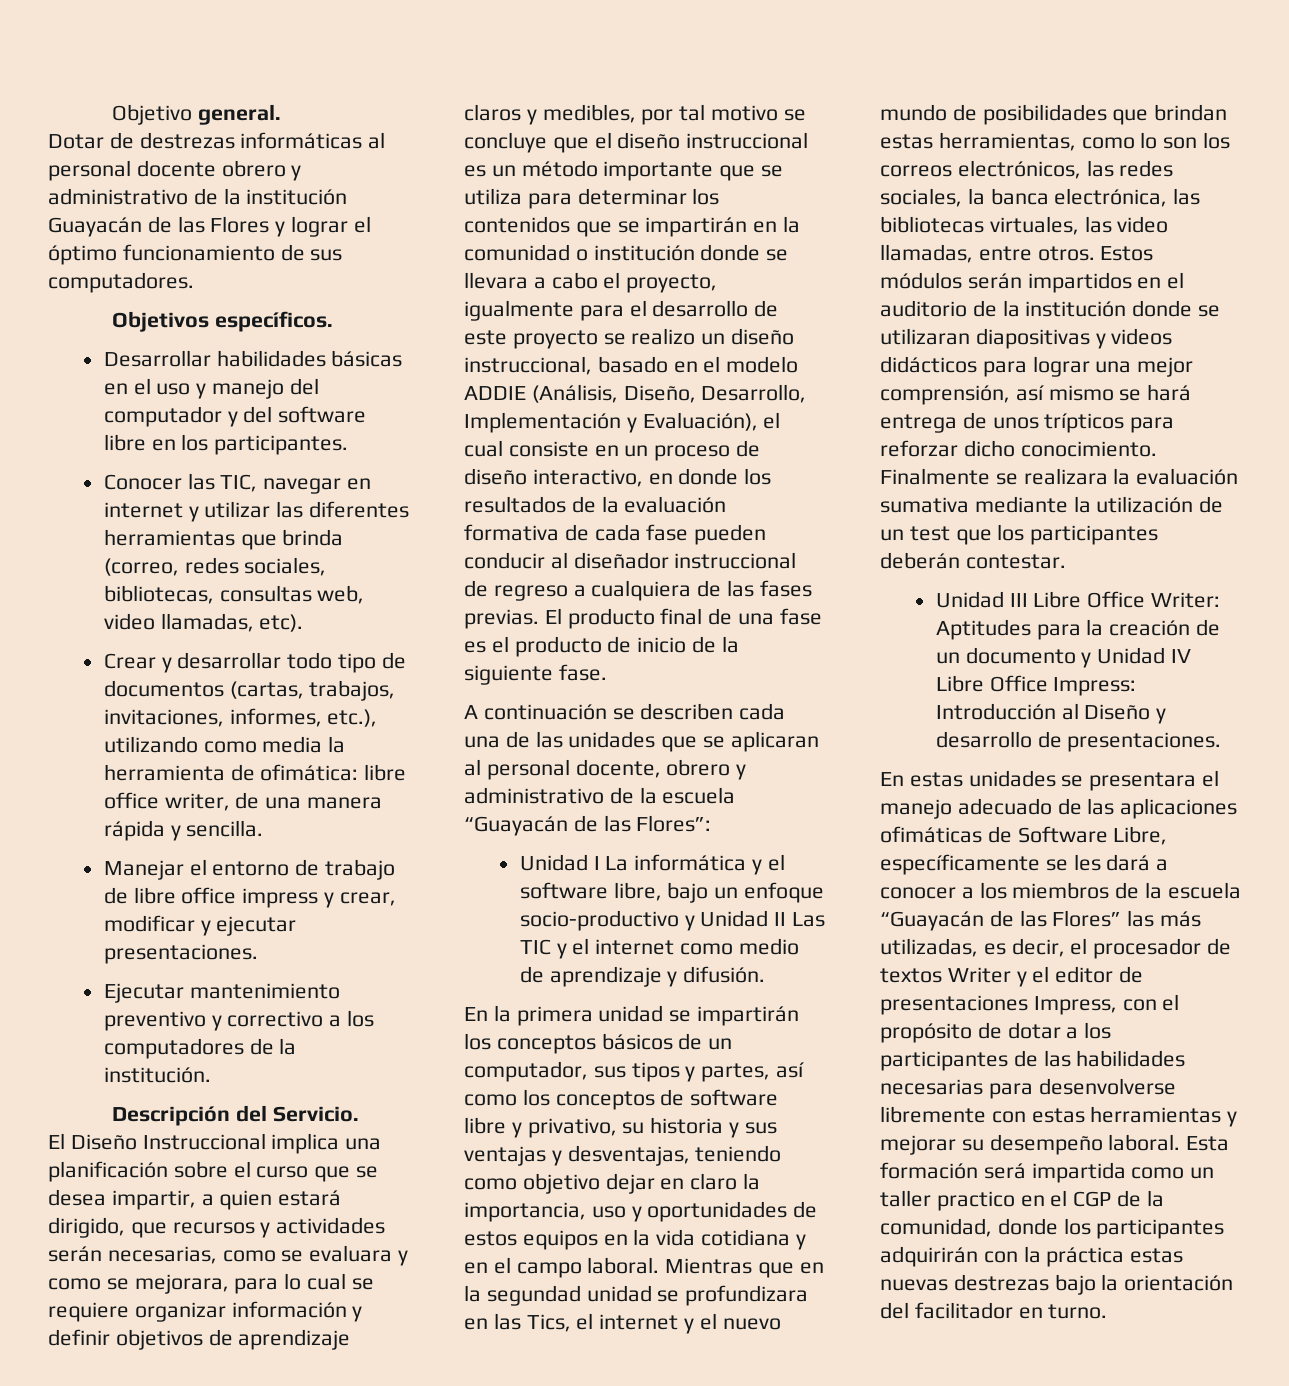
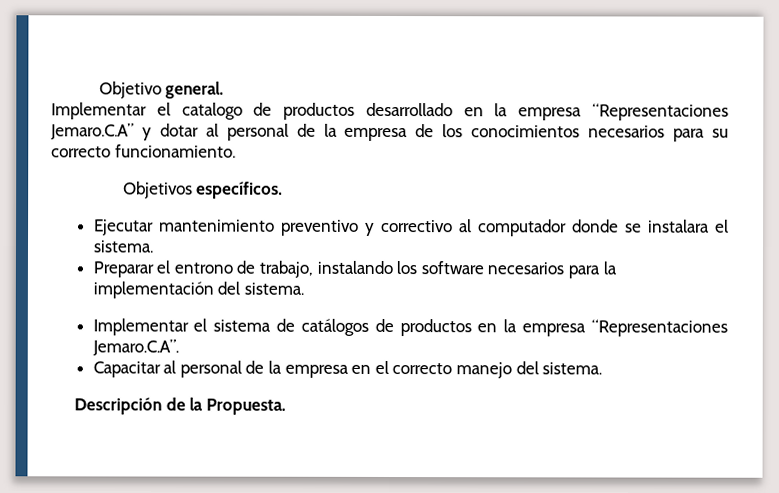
[48,132,386,149] [48,160,302,181] [48,188,348,205] [48,216,371,237] [48,244,343,265] [48,272,194,293] [112,311,334,332] [103,350,403,367] [103,378,319,399] [103,406,367,427] [103,434,349,455] [103,473,371,494] [103,501,409,522] [103,529,344,550] [103,557,327,576] [103,585,365,604] [103,613,304,632] [103,652,406,673] [103,680,396,701] [103,708,378,727] [103,736,346,753] [103,764,407,781] [103,792,382,811] [103,820,264,841] [103,859,395,880] [103,887,396,908] [103,915,297,936] [103,944,258,964] Dotar de destrezas informáticas al personal docente obrero y administrativo de la institución Guayacán de las Flores y lograr el óptimo funcionamiento de sus computadores. // Objetivos específicos. // Desarrollar habilidades básicas en el uso y manejo del computador y del software libre en los participantes. // Conocer las TIC, navegar en internet y utilizar las diferentes herramientas que brinda (correo, redes sociales, bibliotecas, consultas web, video llamadas, etc). // Crear y desarrollar todo tipo de documentos (cartas, trabajos, invitaciones, informes, etc.), utilizando como media la herramienta de ofimática: libre office writer, de una manera rápida y sencilla. // Manejar el entorno de trabajo de libre office impress y crear, modificar y ejecutar presentaciones. -> [51,102,729,121] [50,123,729,142] [51,144,236,158] [122,181,284,199] Implementar el catalogo de productos desarrollado en la empresa “Representaciones Jemaro.C.A” y dotar al personal de la empresa de los conocimientos necesarios para su correcto funcionamiento. // Objetivos específicos.
[329,1010,374,1027] [103,1038,297,1059] [103,1067,211,1083] [112,1105,359,1126] [48,1133,382,1154] [48,1161,379,1182] [48,1189,342,1210] [48,1217,386,1238] [48,1245,409,1266] [48,1273,374,1294] [48,1301,363,1322] [48,1329,351,1350] [464,104,806,125] [464,132,809,153] [464,160,784,181] [464,188,720,209] [464,216,801,237] [464,244,789,261] [464,272,718,293] [464,300,779,321] [464,328,795,349] [464,356,799,375] [464,384,807,403] [464,412,781,433] [464,440,761,461] [464,468,772,487] [464,496,727,513] [464,524,767,545] [464,552,797,569] [464,580,812,601] [464,608,822,629] [464,636,739,657] [464,664,607,685] [464,703,786,720] [464,731,819,752] [464,759,747,780] [464,787,736,804] [464,815,712,836] [519,854,785,875] [519,882,824,903] [519,910,825,931] [519,938,799,959] [519,966,766,987] [464,1005,800,1026] [464,1033,733,1054] [464,1061,805,1082] [464,1089,779,1110] [464,1117,777,1138] [464,1145,782,1166] [464,1173,761,1194] [464,1201,818,1222] [464,1229,806,1250] [464,1257,824,1278] [464,1285,809,1306] [464,1313,781,1334] [880,104,1228,125] [880,132,1231,151] [880,160,1174,179] [880,188,1201,207] [880,216,1169,235] [880,244,1154,263] [880,272,1185,293] [880,300,1221,317] [880,328,1173,349] [880,356,1194,377] [880,384,1192,405] [880,412,1175,433] [880,440,1157,457] [880,468,1239,485] [880,496,1224,513] [880,524,1159,545] [880,552,1066,569] [935,591,1220,608] [935,619,1220,640] [935,647,1191,668] [935,675,1137,696] [935,703,1167,724] [935,731,1222,752] [880,770,1220,791] [880,798,1238,819] [880,826,1168,845] [880,854,1169,875] [880,882,1241,899] [880,910,1202,931] [880,938,1232,959] [880,966,1144,987] [880,994,1180,1015] [880,1022,1112,1043] [880,1050,1186,1071] [880,1078,1176,1099] [880,1106,1238,1127] [880,1134,1230,1155] [880,1162,1215,1183] [880,1190,1164,1211] [880,1218,1225,1239] [880,1246,1184,1267] [880,1274,1234,1295] [880,1302,1108,1319] a los computadores de la institución. // Descripción del Servicio. // El Diseño Instruccional implica una planificación sobre el curso que se desea impartir, a quien estará dirigido, que recursos y actividades serán necesarias, como se evaluara y como se mejorara, para lo cual se requiere organizar información y definir objetivos de aprendizaje claros y medibles, por tal motivo se concluye que el diseño instruccional es un método importante que se utiliza para determinar los contenidos que se impartirán en la comunidad o institución donde se llevara a cabo el proyecto, igualmente para el desarrollo de este proyecto se realizo un diseño instruccional, basado en el modelo ADDIE (Análisis, Diseño, Desarrollo, Implementación y Evaluación), el cual consiste en un proceso de diseño interactivo, en donde los resultados de la evaluación formativa de cada fase pueden conducir al diseñador instruccional de regreso a cualquiera de las fases previas. El producto final de una fase es el producto de inicio de la siguiente fase. // A continuación se describen cada una de las unidades que se aplicaran al personal docente, obrero y administrativo de la escuela “Guayacán de las Flores”: // Unidad I La informática y el software libre, bajo un enfoque socio-productivo y Unidad II Las TIC y el internet como medio de aprendizaje y difusión. // En la primera unidad se impartirán los conceptos básicos de un computador, sus tipos y partes, así como los conceptos de software libre y privativo, su historia y sus ventajas y desventajas, teniendo como objetivo dejar en claro la importancia, uso y oportunidades de estos equipos en la vida cotidiana y en el campo laboral. Mientras que en la segundad unidad se profundizara en las Tics, el internet y el nuevo mundo de posibilidades que brindan estas herramientas, como lo son los correos electrónicos, las redes sociales, la banca electrónica, las bibliotecas virtuales, las video llamadas, entre otros. Estos módulos serán impartidos en el auditorio de la institución donde se utilizaran diapositivas y videos didácticos para lograr una mejor comprensión, así mismo se hará entrega de unos trípticos para reforzar dicho conocimiento. Finalmente se realizara la evaluación sumativa mediante la utilización de un test que los participantes deberán contestar. // Unidad III Libre Office Writer: Aptitudes para la creación de un documento y Unidad IV Libre Office Impress: Introducción al Diseño y desarrollo de presentaciones. // En estas unidades se presentara el manejo adecuado de las aplicaciones ofimáticas de Software Libre, específicamente se les dará a conocer a los miembros de la escuela “Guayacán de las Flores” las más utilizadas, es decir, el procesador de textos Writer y el editor de presentaciones Impress, con el propósito de dotar a los participantes de las habilidades necesarias para desenvolverse libremente con estas herramientas y mejorar su desempeño laboral. Esta formación será impartida como un taller practico en el CGP de la comunidad, donde los participantes adquirirán con la práctica estas nuevas destrezas bajo la orientación del facilitador en turno. -> [458,219,729,237] [92,240,154,253] [92,260,617,279] [92,281,304,299] [92,318,729,337] [91,339,179,356] [92,360,603,379] [73,397,286,415] al computador donde se instalara el sistema. // Preparar el entrono de trabajo, instalando los software necesarios para la implementación del sistema. // Implementar el sistema de catálogos de productos en la empresa “Representaciones Jemaro.C.A”. // Capacitar al personal de la empresa en el correcto manejo del sistema. // Descripción de la Propuesta.

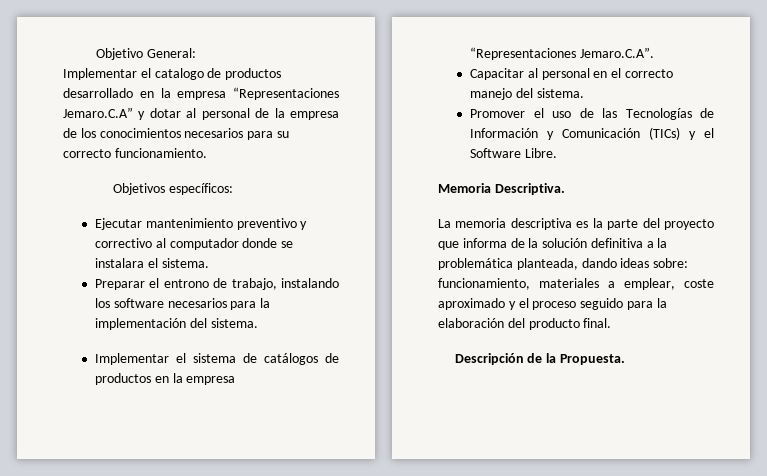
[165,81,225,99] general. -> [146,48,196,58] General:
[196,181,284,199] específicos. -> [168,183,233,195] específicos:
[245,360,349,378] de la empresa -> (590, 74) none
(603, 368) none -> [470,108,714,120] [470,127,714,140] [470,148,557,158] [438,183,565,195] [438,218,714,230] [438,238,668,250] [438,258,689,270] [438,278,714,290] [438,298,667,310] [438,318,612,330] // Promover el uso de las Tecnologías de Información y Comunicación (TICs) y el Software Libre. // Memoria Descriptiva. // La memoria descriptiva es la parte del proyecto que informa de la solución definitiva a la problemática planteada, dando ideas sobre: funcionamiento, materiales a emplear, coste aproximado y el proceso seguido para la elaboración del producto final.

